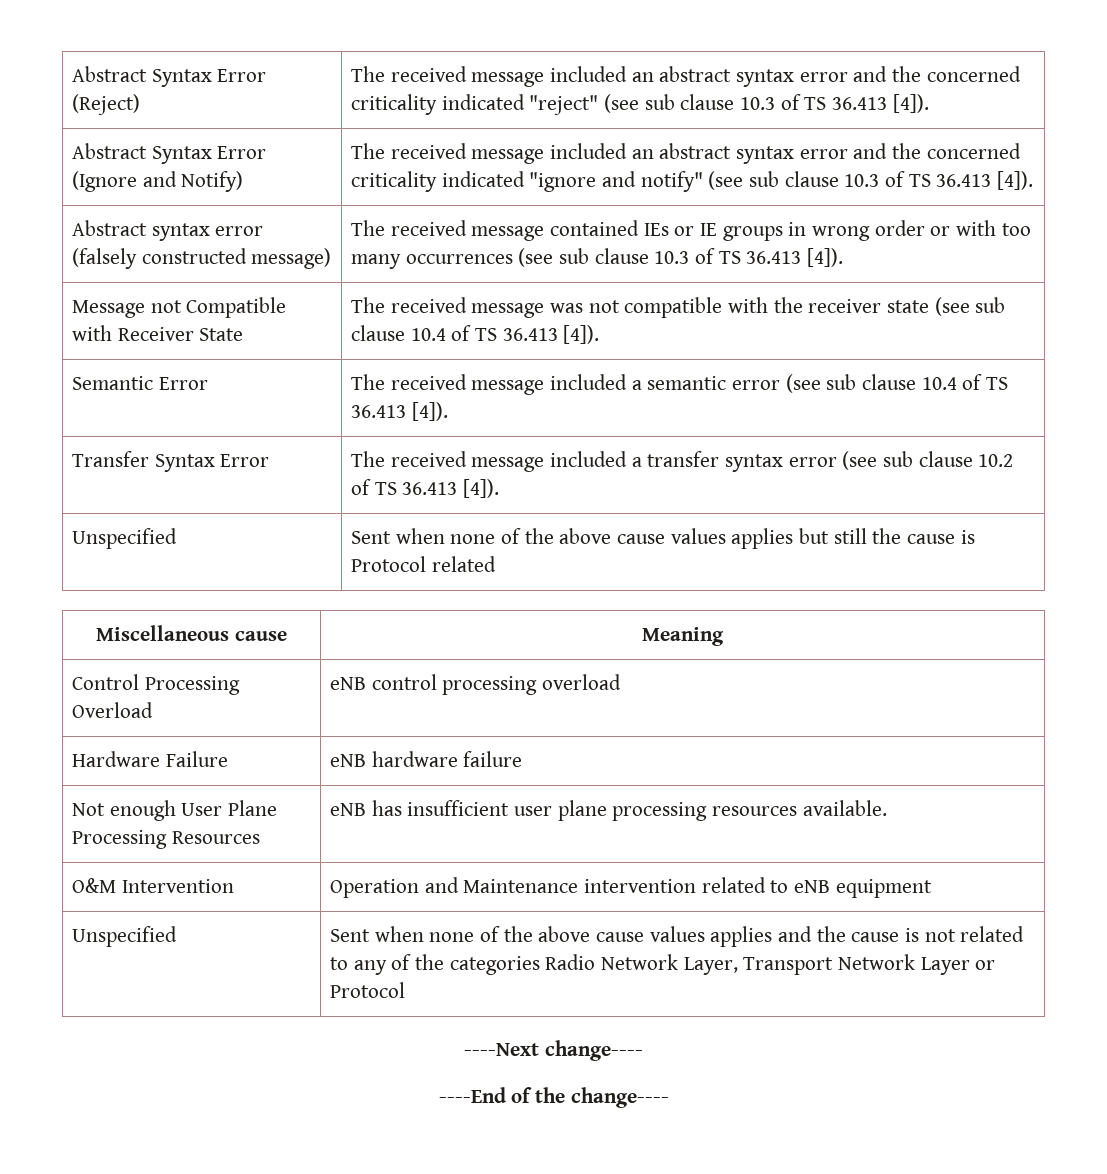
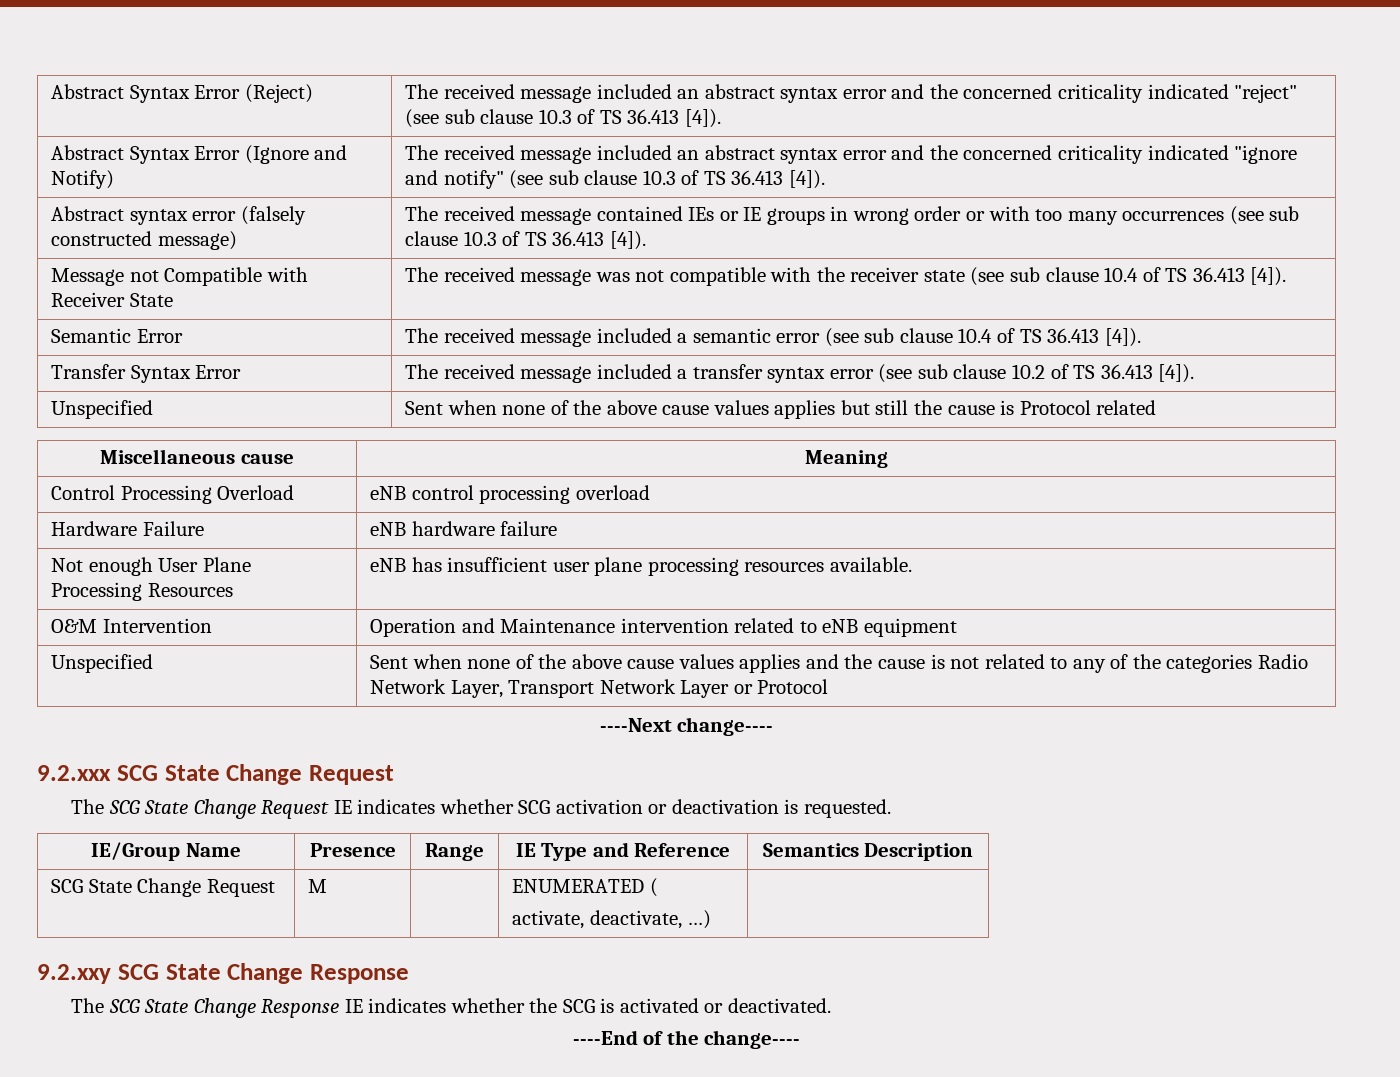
(643, 1050) none -> [37,764,394,785] [71,799,892,819] [91,842,241,861] [309,843,396,857] [425,843,484,861] [515,842,731,861] [762,843,974,861] [51,878,275,897] [308,879,328,893] [512,878,658,897] [512,910,712,929] [37,963,409,984] [71,998,832,1018] // 9.2.xxx SCG State Change Request // The SCG State Change Request IE indicates whether SCG activation or deactivation is requested. // IE/Group Name | Presence | Range | IE Type and Reference | Semantics Description // SCG State Change Request | M | | ENUMERATED ( // activate, deactivate, …) | // 9.2.xxy SCG State Change Response // The SCG State Change Response IE indicates whether the SCG is activated or deactivated.

